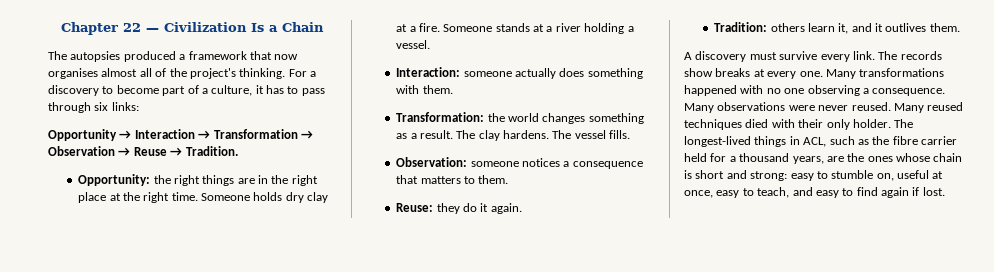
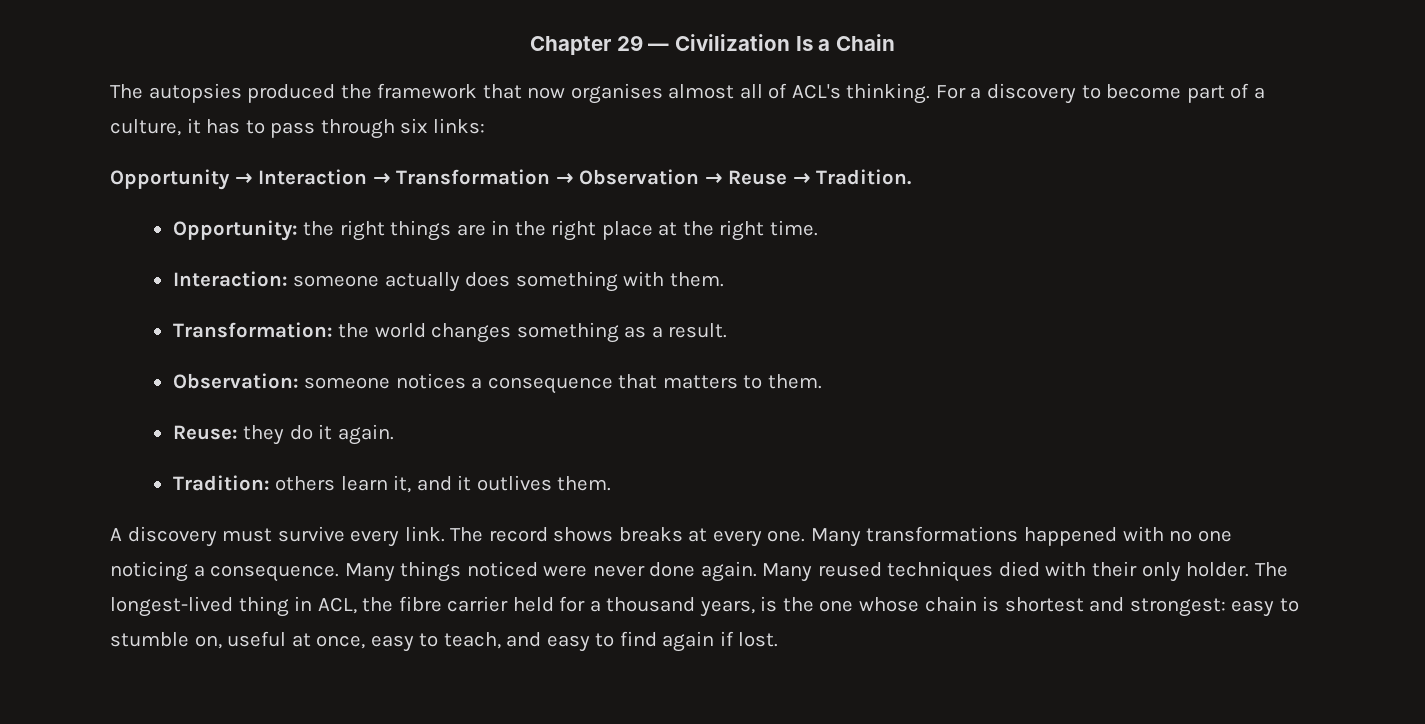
[122,23,141,32] 22 -> [616,35,643,51] 29
[179,54,186,60] a -> [340,84,372,99] the
[169,68,236,79] the project's -> [791,84,841,99] ACL's
[201,192,329,203] [396,23,634,34] [396,40,431,49] Someone holds dry clay at a fire. Someone stands at a river holding a vessel. -> (818, 228) none
[456,130,631,141] The clay hardens. The vessel fills. -> (728, 330) none
[900,51,942,60] [684,68,713,77] records show -> [488,527,614,542] record shows
[807,85,860,96] observing -> [110,561,188,582] noticing
[717,102,891,111] observations were never reused. -> [400,561,757,582] things noticed were never done again.
[754,136,787,147] things -> [238,596,289,617] thing
[829,136,869,145] such as -> (357, 605) none
[826,153,963,162] [684,170,788,181] are the ones whose chain is short and strong: -> [760,596,1226,617] is the one whose chain is shortest and strongest:

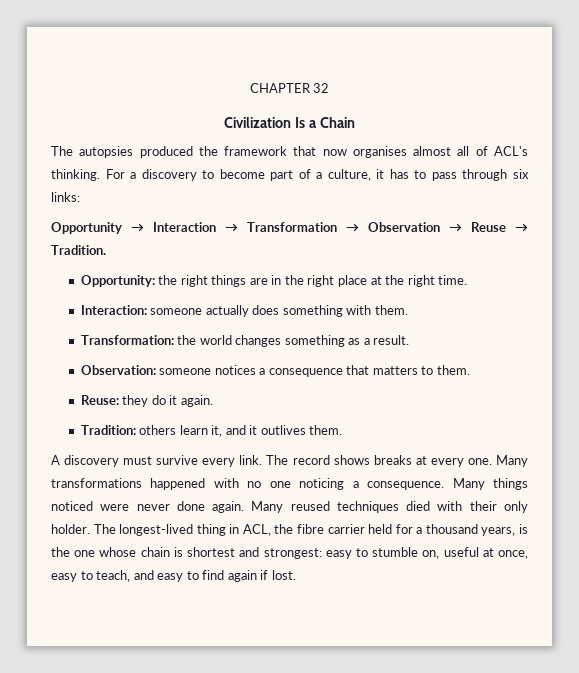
[530,35,670,55] Chapter 29 — -> [249,83,330,93] CHAPTER 32 //

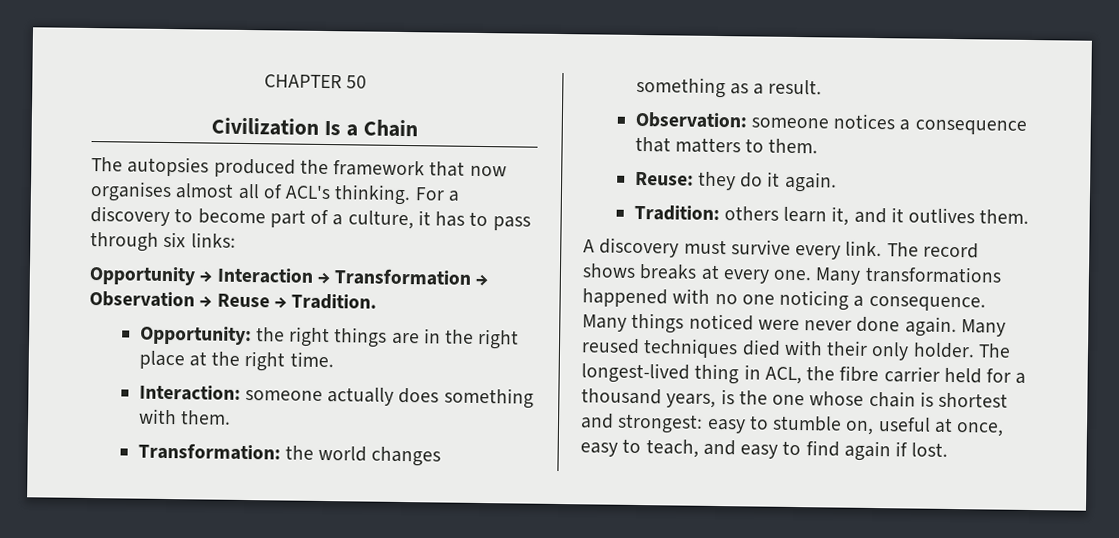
[313,83,330,93] 32 -> [346,75,368,89] 50

